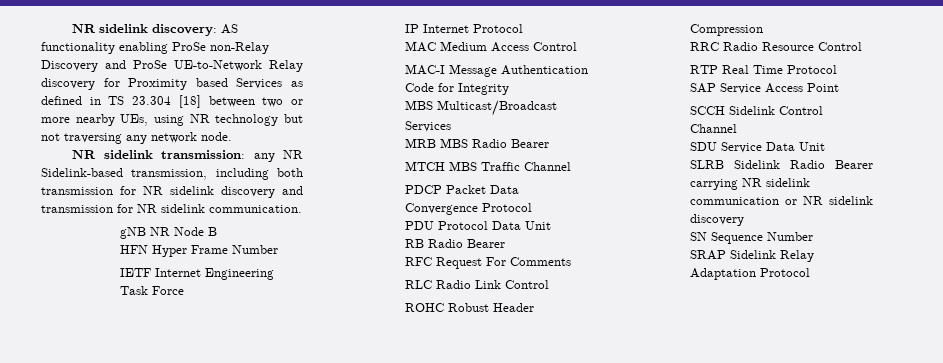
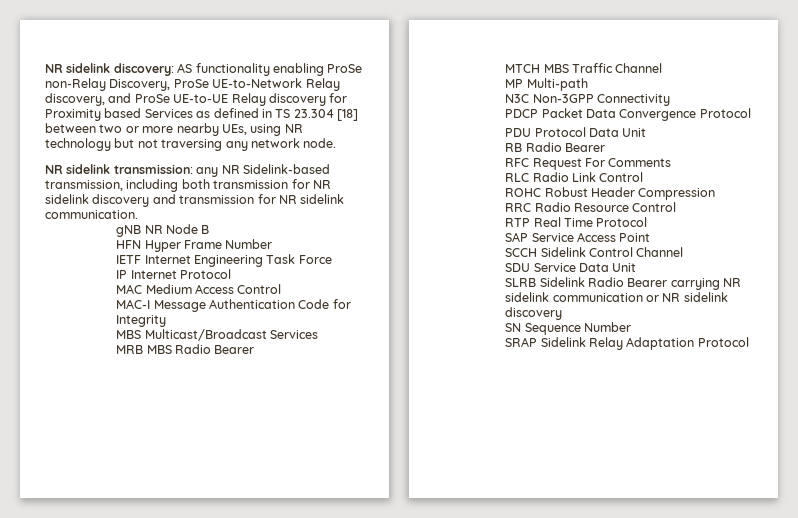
[41,60,98,72] Discovery -> [109,78,340,91] [45,93,105,106] Discovery, ProSe UE-to-Network Relay discovery,
[174,60,262,71] UE-to-Network -> [173,94,229,103] UE-to-UE
(571, 166) none -> [505,78,588,91] [505,94,670,106] // MP Multi-path // N3C Non-3GPP Connectivity

